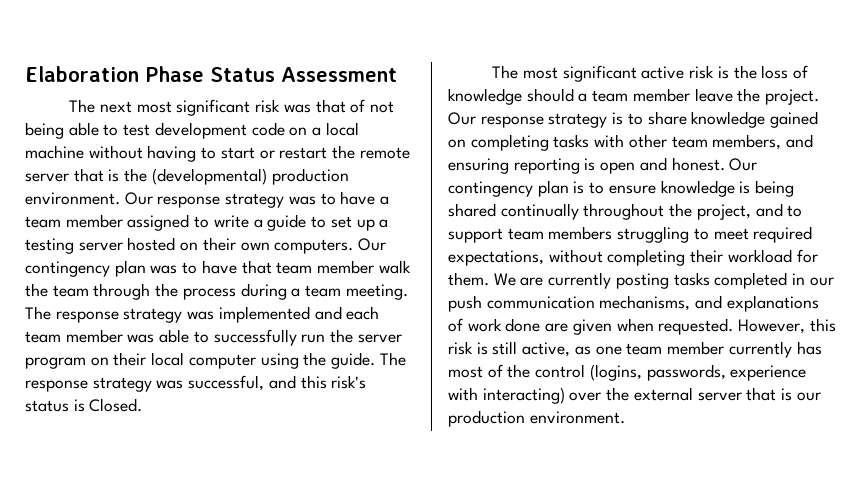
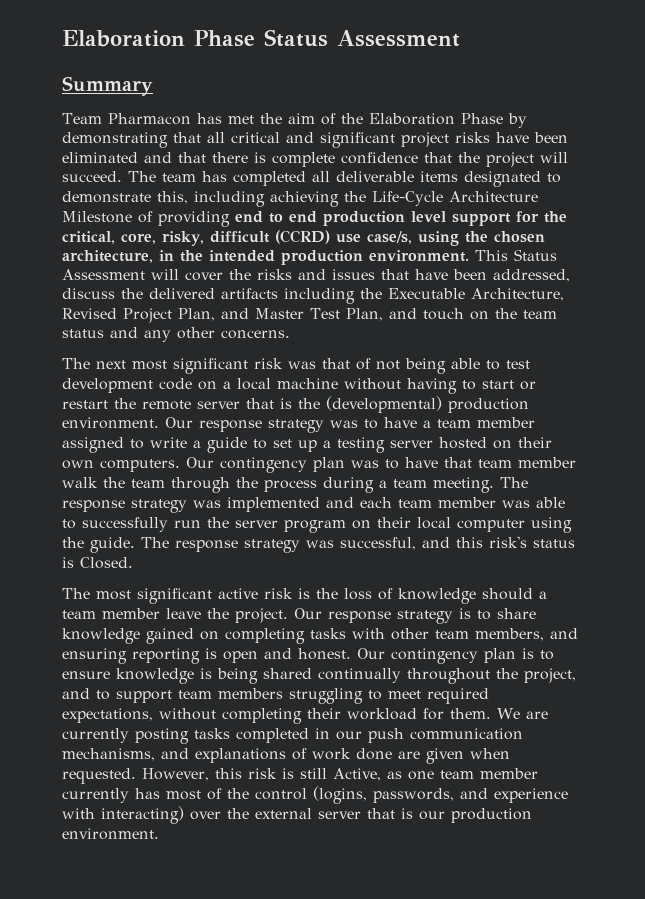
(397, 74) none -> [62,76,153,96] [62,113,527,128] [62,132,568,148] [62,152,568,167] [62,171,561,187] [62,191,538,207] [62,211,567,227] [62,230,545,246] [62,249,557,265] [62,269,570,282] [62,288,564,304] [62,308,557,323] [62,327,290,342] // Summary // Team Pharmacon has met the aim of the Elaboration Phase by demonstrating that all critical and significant project risks have been eliminated and that there is complete confidence that the project will succeed. The team has completed all deliverable items designated to demonstrate this, including achieving the Life-Cycle Architecture Milestone of providing end to end production level support for the critical, core, risky, difficult (CCRD) use case/s, using the chosen architecture, in the intended production environment. This Status Assessment will cover the risks and issues that have been addressed, discuss the delivered artifacts including the Executable Architecture, Revised Project Plan, and Master Test Plan, and touch on the team status and any other concerns.
[522,342,571,357] active, -> [333,768,381,781] Active,
(726, 372) none -> [460,788,488,799] and

